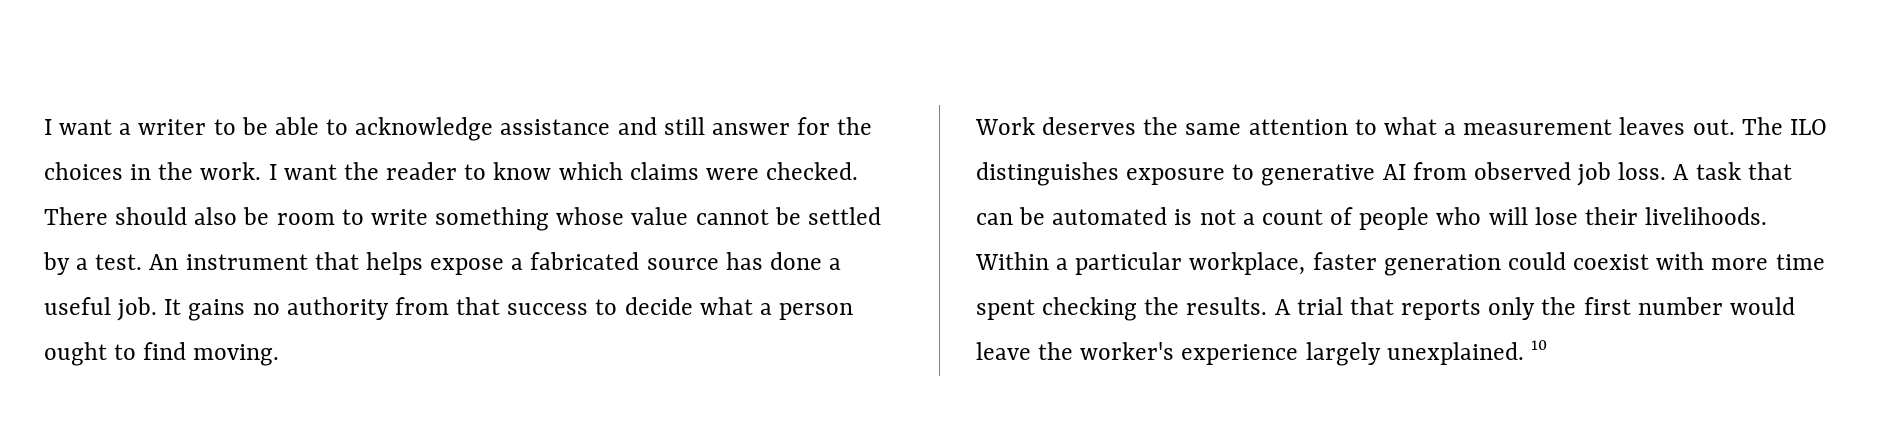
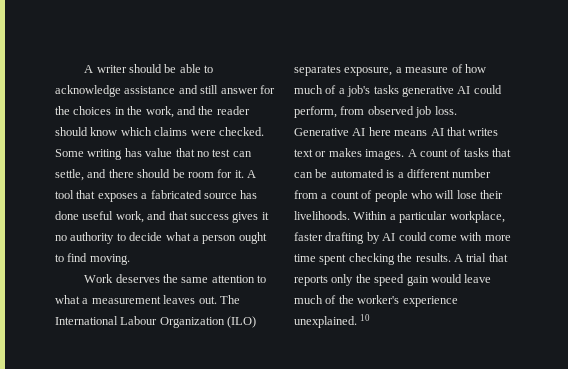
[44,119,236,135] I want a writer to -> [84,64,163,73] A writer should
[200,162,337,180] work. I want -> [145,106,196,118] work, and
[464,164,487,180] to -> [55,127,88,136] should
[44,207,881,231] [43,252,505,275] There should also be room to write something whose value cannot be settled by a test. An instrument that helps expose -> [55,148,252,160] [55,169,256,181] [55,190,138,202] Some writing has value that no test can settle, and there should be room for it. A tool that exposes
[829,258,842,270] [44,297,589,321] a useful job. It gains no authority from that success -> [82,211,269,223] [55,232,115,244] useful work, and that success gives it no authority
[1789,119,1827,135] [976,162,1741,186] ILO distinguishes exposure to generative AI from observed job loss. A task -> [55,316,257,328] [294,64,486,76] [294,85,502,97] [294,106,457,118] [294,127,499,136] [294,148,489,160] International Labour Organization (ILO) separates exposure, a measure of how much of a job's tasks generative AI could perform, from observed job loss. Generative AI here means AI that writes text or makes images. A count of tasks
[1199,209,1236,225] not -> [397,169,492,178] [294,190,318,199] a different number from
[1383,252,1650,276] generation could coexist -> [325,232,457,244] drafting by AI could come
[1583,297,1795,315] [976,342,1031,360] first number would leave -> [374,274,492,286] [294,295,337,304] speed gain would leave much of
[1305,342,1381,366] largely -> (458, 301) none

